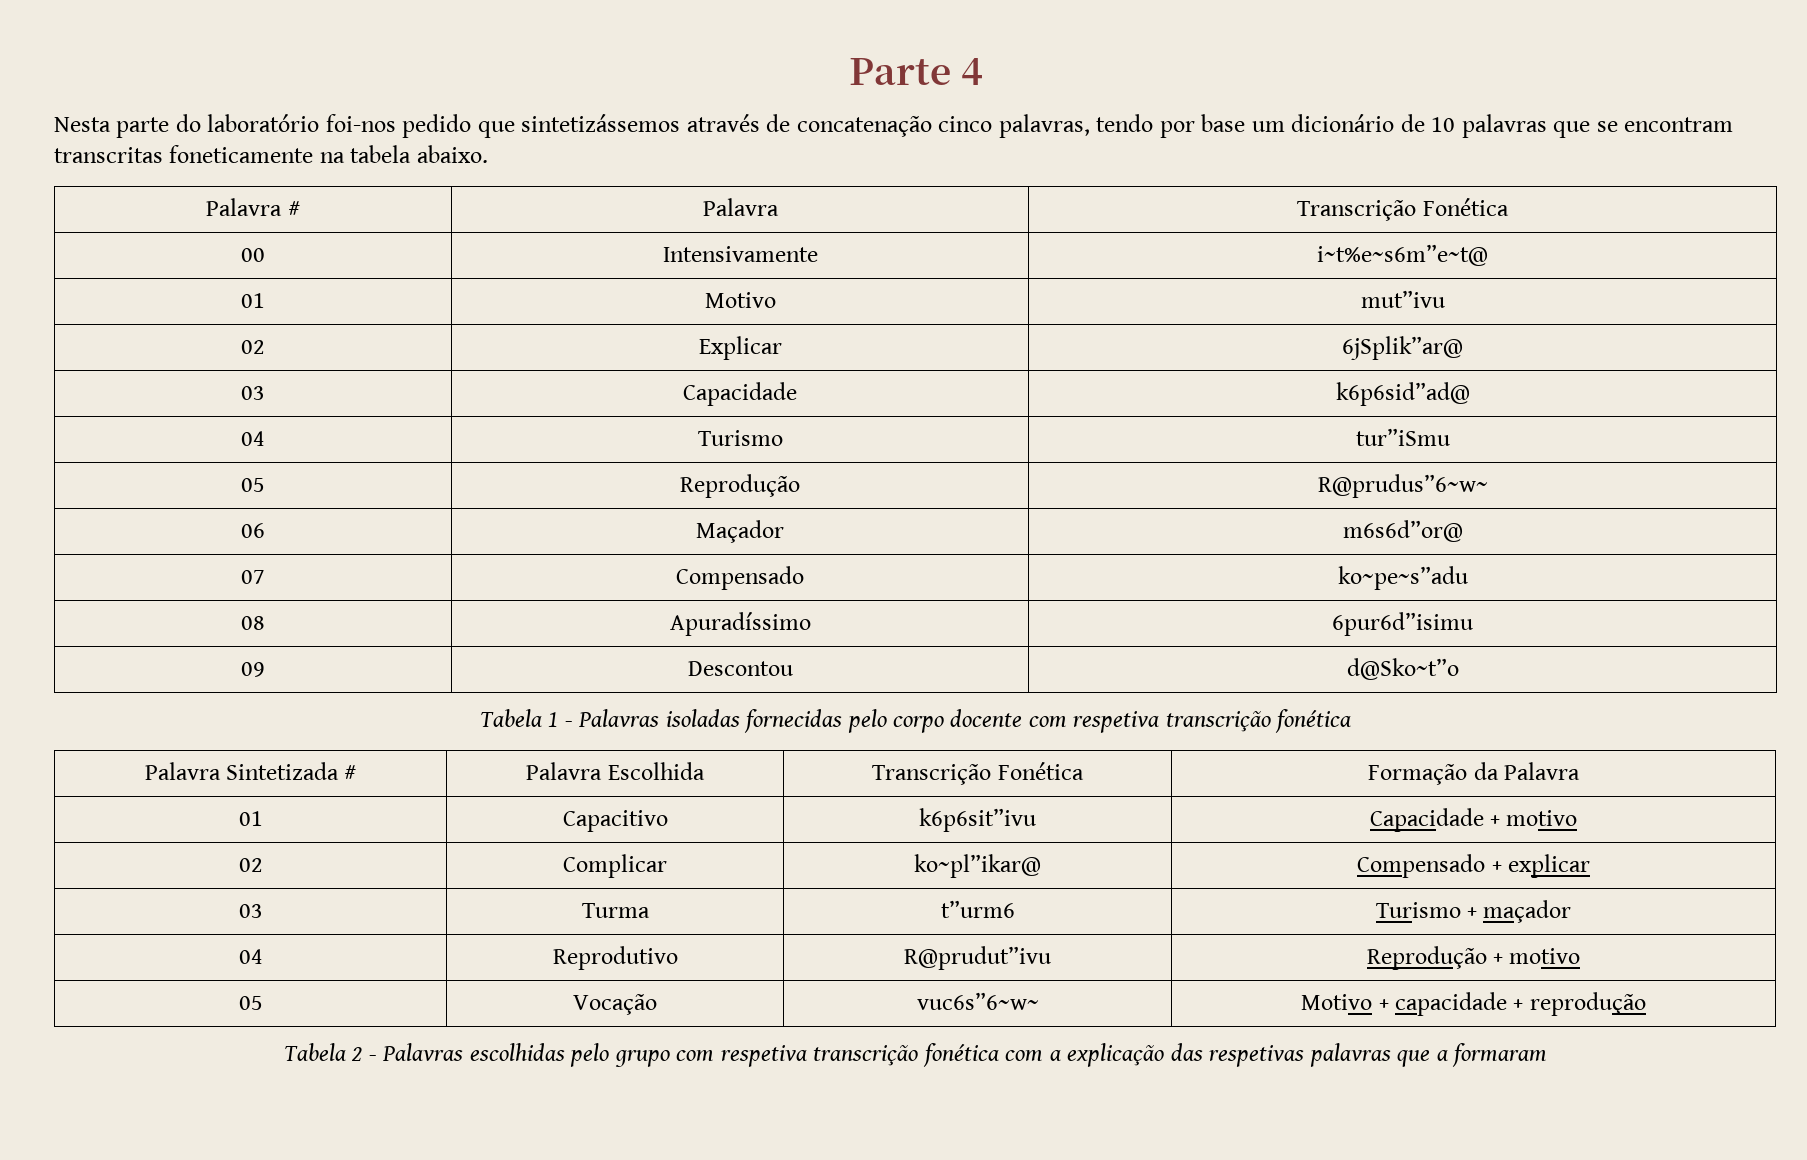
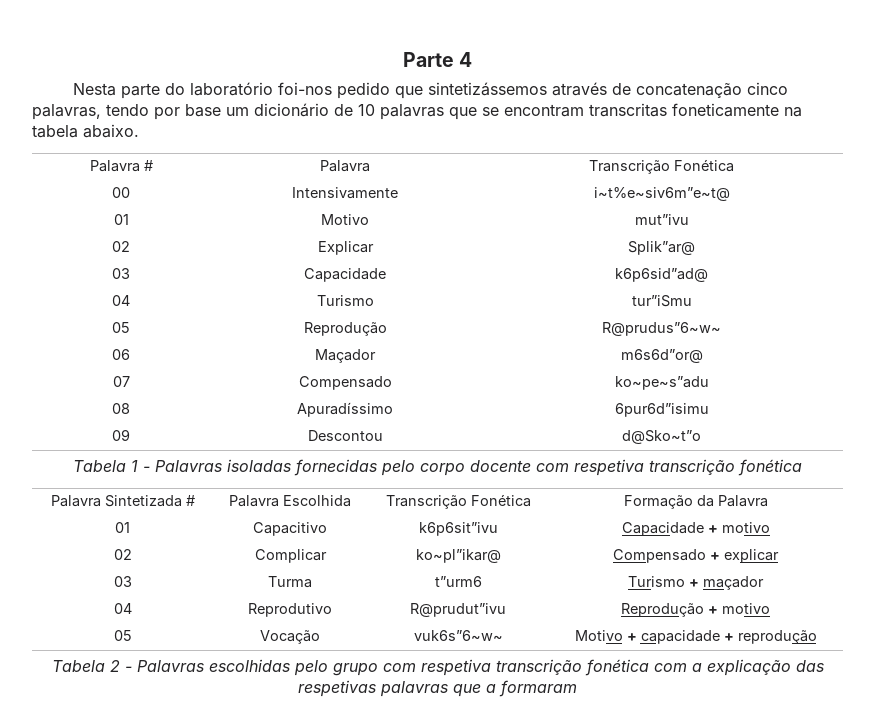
[1317,244,1488,266] i~t%e~s6m”e~t@ -> [593,187,730,201] i~t%e~siv6m”e~t@
[1342,336,1463,360] 6jSplik”ar@ -> [628,241,695,255] Splik”ar@
[916,992,1039,1010] vuc6s”6~w~ -> [413,630,503,641] vuk6s”6~w~

